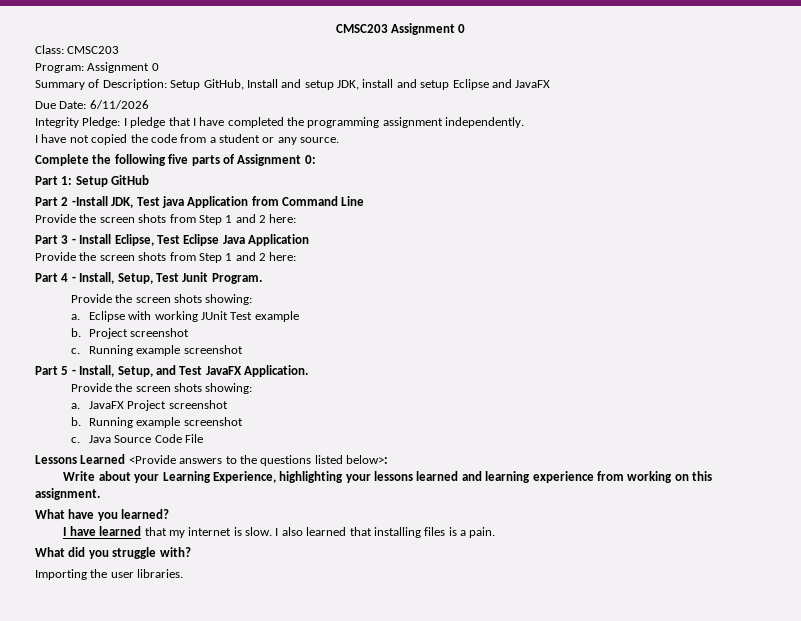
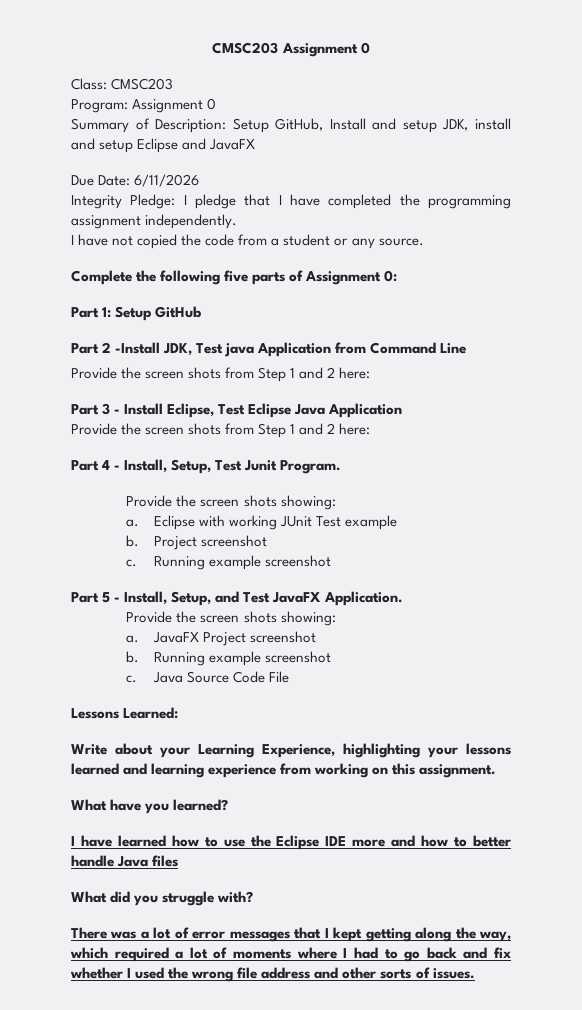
[80,454,388,466] Learned <Provide answers to the questions listed below>: -> [123,707,179,719] Learned:
[144,527,496,538] that my internet is slow. I also learned that installing files is a pain. -> [171,835,511,850] [71,855,179,867] how to use the Eclipse IDE more and how to better handle Java files
[35,569,184,580] Importing the user libraries. -> [71,927,511,942] [70,947,512,962] [70,967,475,982] There was a lot of error messages that I kept getting along the way, which required a lot of moments where I had to go back and fix whether I used the wrong file address and other sorts of issues.

